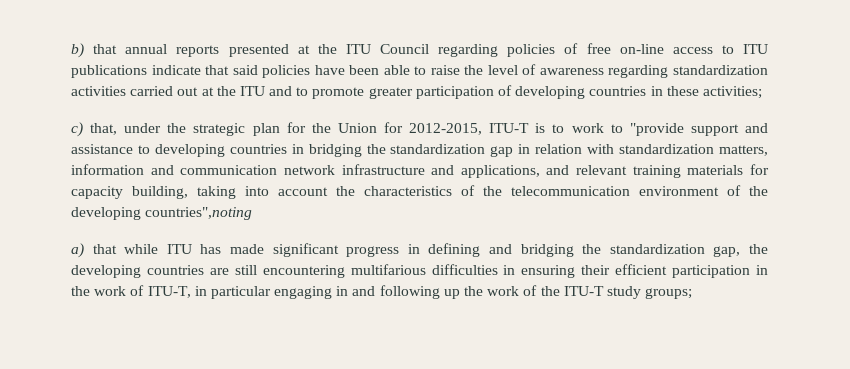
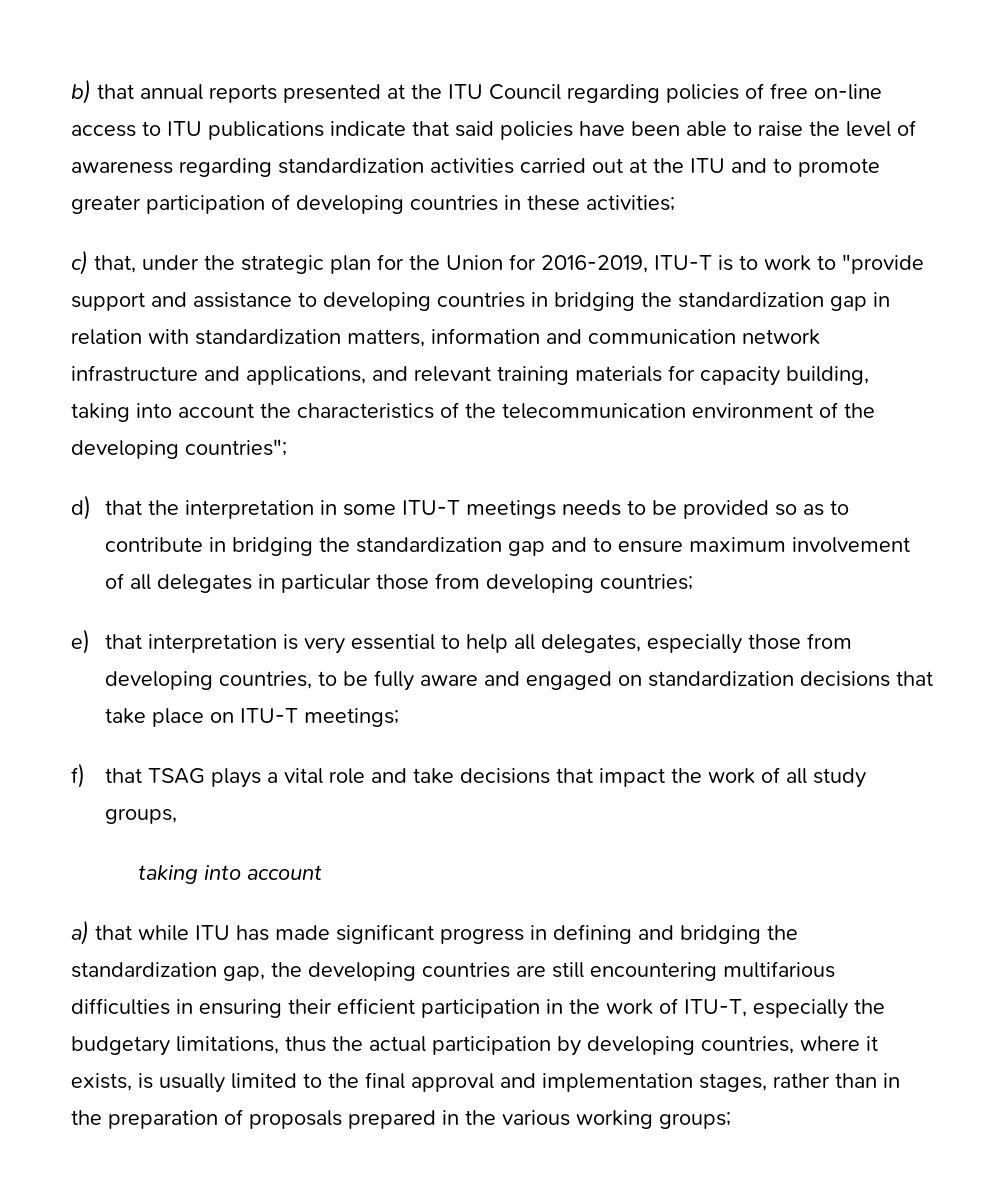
[409,123,483,135] 2012-2015, -> [541,255,648,273] 2016-2019,
[145,207,253,220] countries",noting -> [185,439,287,456] [71,495,849,520] [104,537,910,556] [104,573,693,593] [71,629,852,654] [104,670,933,691] [104,708,399,727] [71,763,866,788] [104,808,177,824] [138,865,323,884] countries"; // d) that the interpretation in some ITU-T meetings needs to be provided so as to contribute in bridging the standardization gap and to ensure maximum involvement of all delegates in particular those from developing countries; // e) that interpretation is very essential to help all delegates, especially those from developing countries, to be fully aware and engaged on standardization decisions that take place on ITU-T meetings; // f) that TSAG plays a vital role and take decisions that impact the work of all study groups, // taking into account
[194,285,641,299] in particular engaging in and following up the work of the ITU-T study -> [753,999,885,1019] [71,1036,878,1056] [71,1072,900,1093] [71,1109,653,1129] especially the budgetary limitations, thus the actual participation by developing countries, where it exists, is usually limited to the final approval and implementation stages, rather than in the preparation of proposals prepared in the various working

